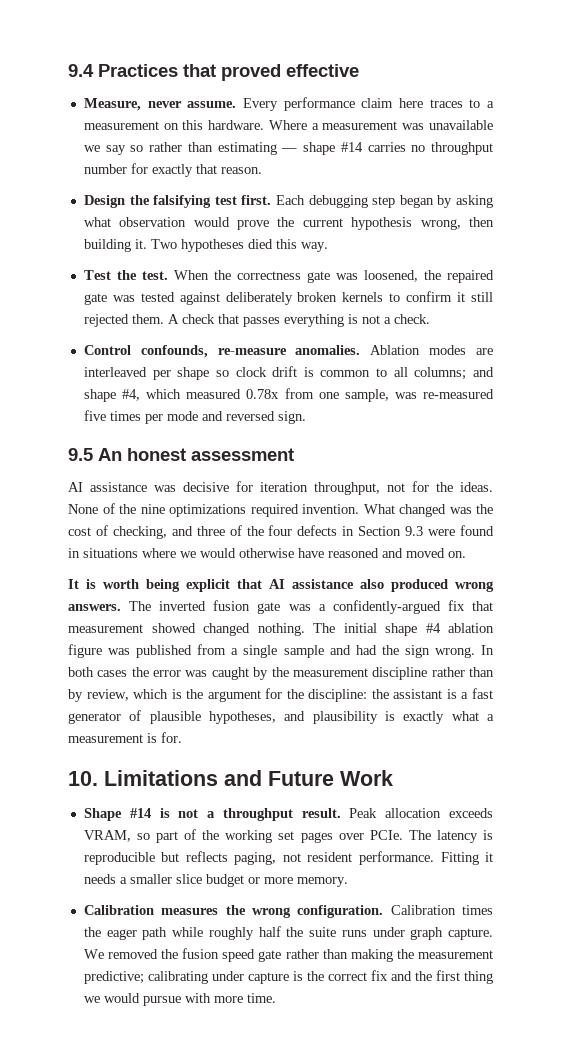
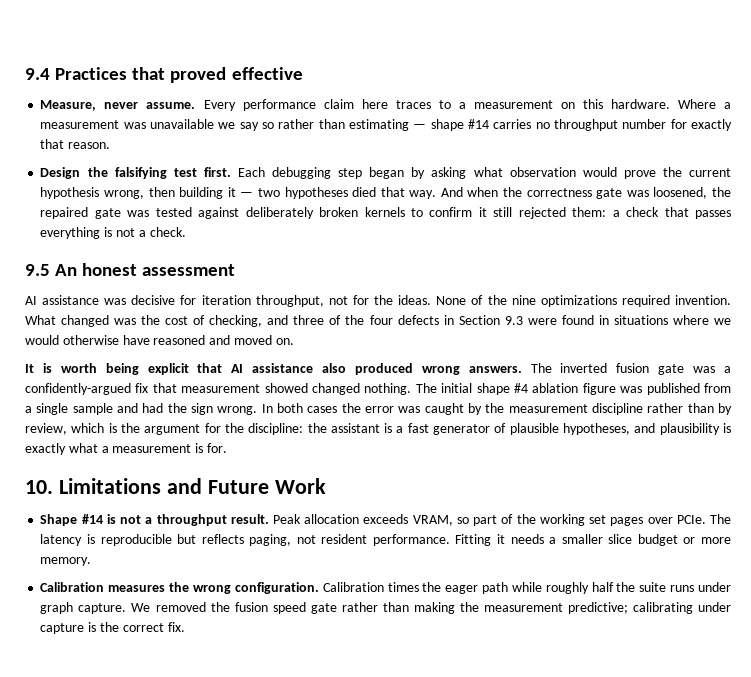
[134,239,177,249] it. Two -> [227,187,280,197] it — two
[275,239,297,249] this -> [380,187,405,197] that
[83,270,209,280] // Test the test. When -> [440,187,499,197] And when
[131,314,179,324] them. A -> [572,207,620,217] them: a
[83,345,494,358] [83,366,494,380] [83,388,495,402] [83,410,306,424] // Control confounds, re-measure anomalies. Ablation modes are interleaved per shape so clock drift is common to all columns; and shape #4, which measured 0.78x from one sample, was re-measured five times per mode and reversed sign. -> (186, 232) none
[370,970,493,984] [83,993,276,1006] fix and the first thing we would pursue with more time. -> [167,622,185,632] fix.

